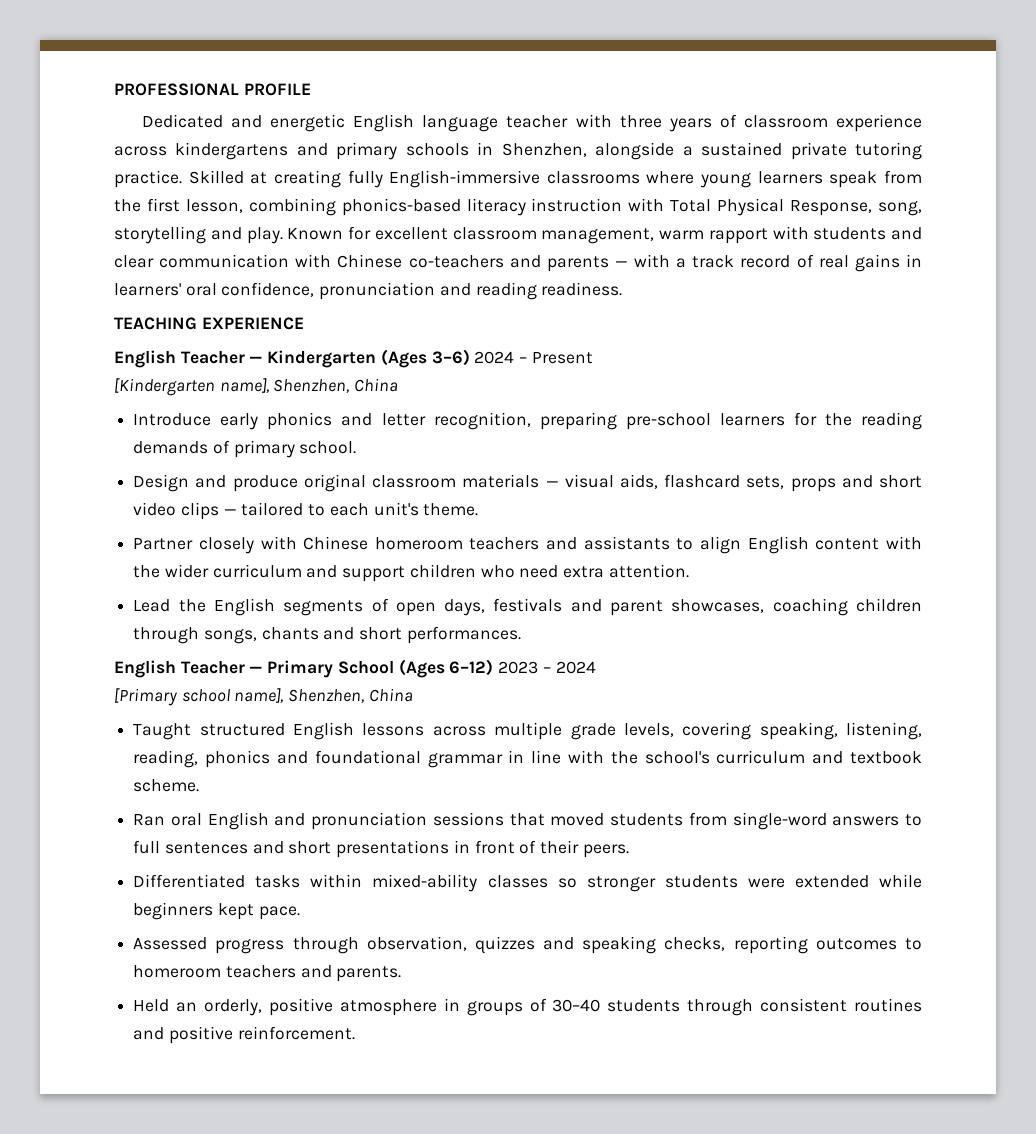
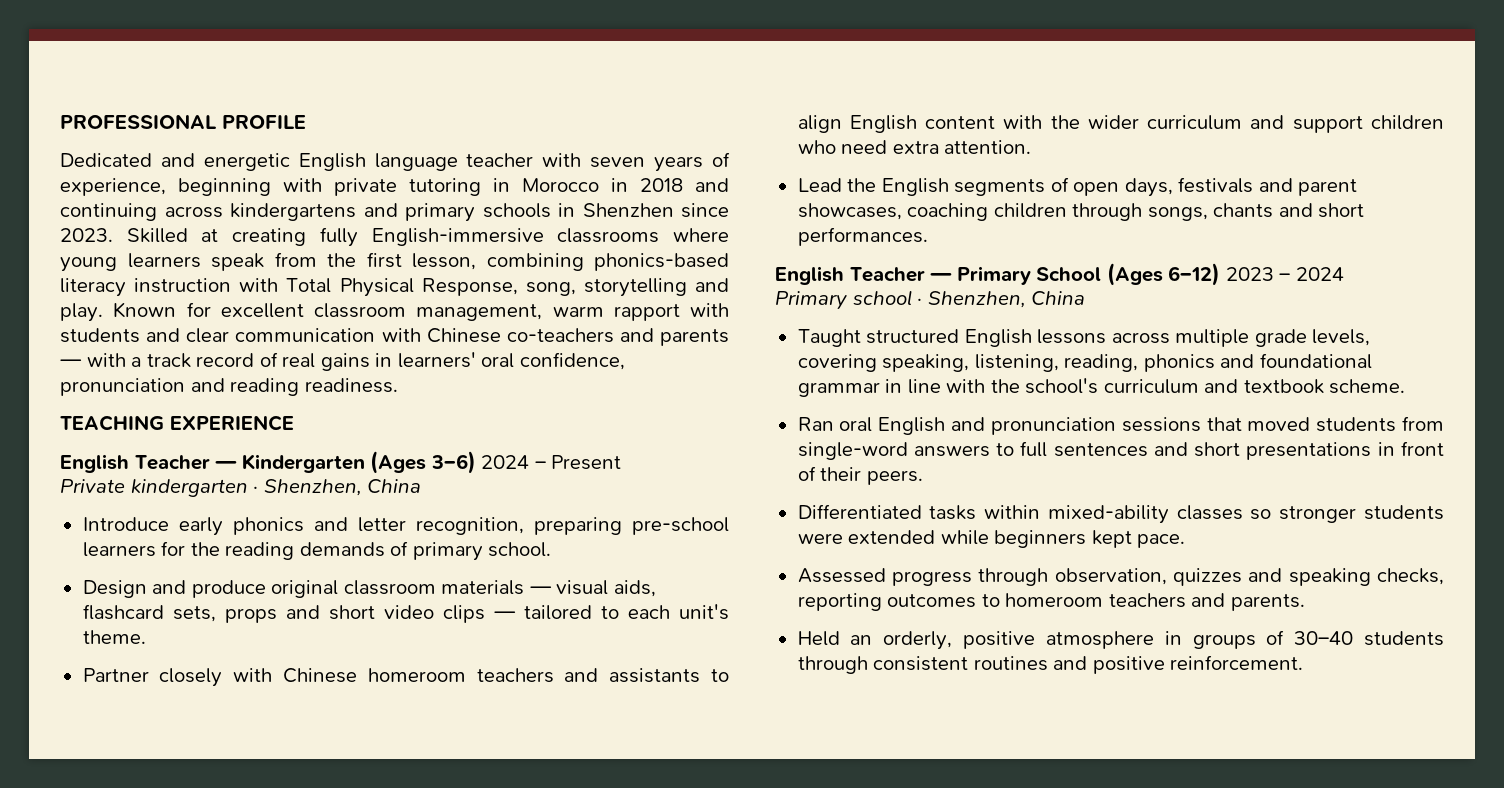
[619,115,662,128] three -> [590,157,646,168] seven
[743,114,923,132] classroom experience -> [60,178,729,196] [60,203,157,221] experience, beginning with private tutoring in Morocco in 2018 and continuing
[501,142,923,160] [114,170,182,188] Shenzhen, alongside a sustained private tutoring practice. -> [582,203,729,218] [60,228,113,242] Shenzhen since 2023.
[114,378,269,396] [Kindergarten name], -> [60,479,259,497] Private kindergarten ·
[114,688,284,706] [Primary school name], -> [775,290,923,310] Primary school ·

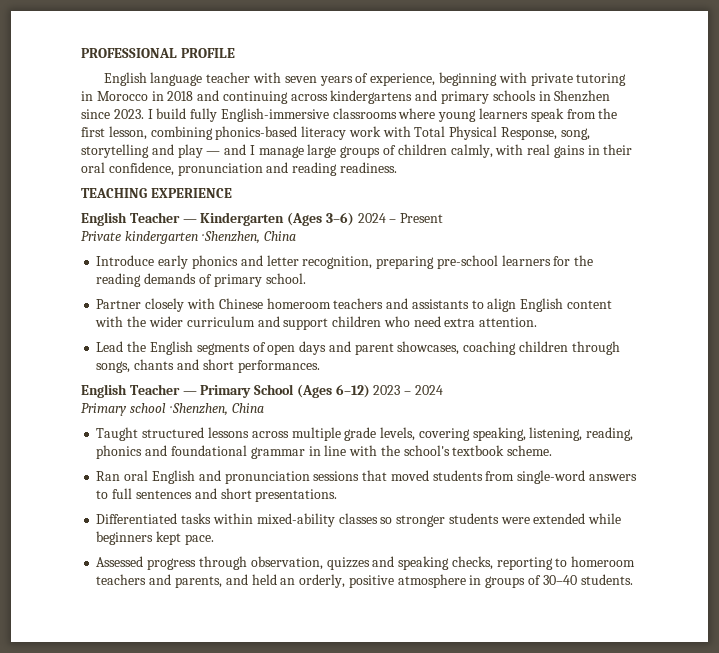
[60,153,290,171] Dedicated and energetic -> (235, 53) none
[126,228,307,246] Skilled at creating -> [147,108,187,119] I build
[134,278,232,293] instruction -> [348,126,381,137] work
[60,302,729,322] [60,328,729,346] [60,352,278,368] play. Known for excellent classroom management, warm rapport with students and clear communication with Chinese co-teachers and parents — with a track record of -> [177,144,524,158] play — and I manage large groups of children calmly, with
[397,352,476,368] learners' -> [603,144,633,155] their
[82,580,656,598] [82,604,729,623] [82,630,146,644] // Design and produce original classroom materials — visual aids, flashcard sets, props and short video clips — tailored to each unit's theme. -> (306, 278) none
[1124,177,1254,197] days, festivals -> [299,341,327,355] days
[964,329,1032,347] English -> (205, 432) none
[1103,379,1239,394] curriculum and -> (450, 450) none
[1246,441,1445,460] [797,466,923,485] presentations in front of their peers. -> [255,489,338,502] presentations.
[887,594,977,608] outcomes -> (553, 563) none
[1230,594,1305,611] [797,631,840,646] parents. // Held -> [174,574,277,588] parents, and held
[1364,631,1444,646] [797,655,1304,674] students through consistent routines and positive reinforcement. -> [580,574,633,585] students.

